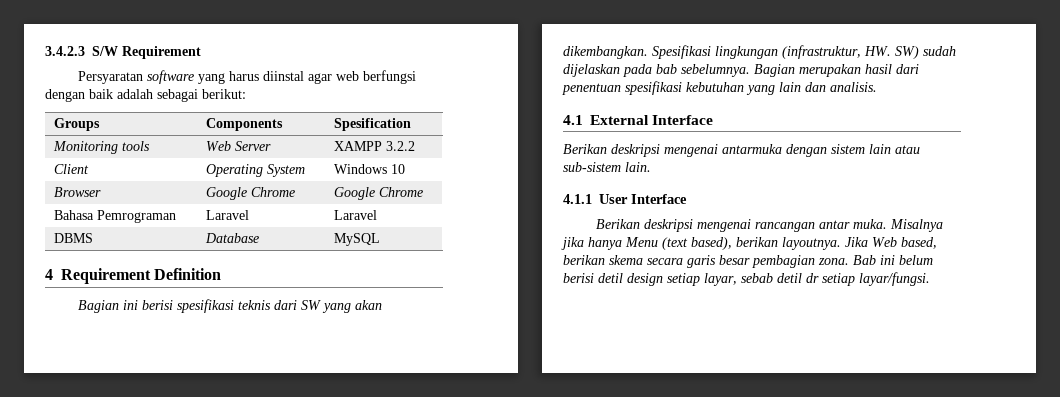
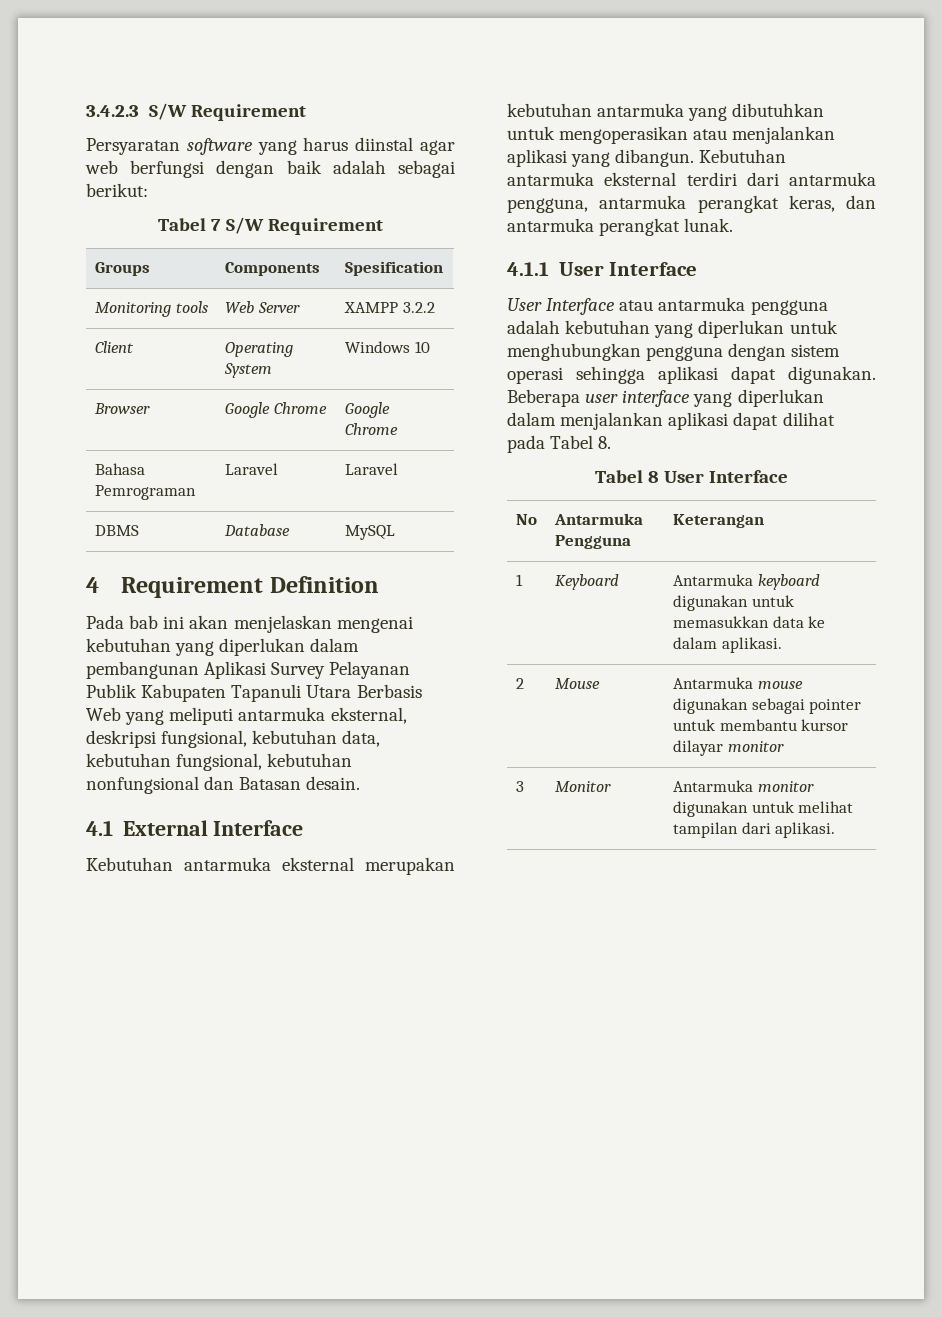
(246, 94) none -> [158,217,383,235] // Tabel 7 S/W Requirement
[78,299,383,313] [563,45,956,59] [563,64,919,77] [562,81,877,95] [563,115,714,125] [563,144,920,157] [563,162,651,172] [563,194,687,204] [596,219,944,232] [561,237,937,250] [563,255,933,268] [563,272,930,286] Bagian ini berisi spesifikasi teknis dari SW yang akan dikembangkan. Spesifikasi lingkungan (infrastruktur, HW. SW) sudah dijelaskan pada bab sebelumnya. Bagian merupakan hasil dari penentuan spesifikasi kebutuhan yang lain dan analisis. // 4.1 External Interface // Berikan deskripsi mengenai antarmuka dengan sistem lain atau sub-sistem lain. // 4.1.1 User Interface // Berikan deskripsi mengenai rancangan antar muka. Misalnya jika hanya Menu (text based), berikan layoutnya. Jika Web based, berikan skema secara garis besar pembagian zona. Bab ini belum berisi detil design setiap layar, sebab detil dr setiap layar/fungsi. -> [86,615,413,633] [86,638,360,656] [86,661,411,679] [86,684,422,702] [86,707,407,725] [86,730,381,748] [86,753,353,771] [86,776,361,794] [86,820,304,836] [86,857,455,875] [507,103,825,121] [507,126,836,144] [507,149,787,167] [507,172,876,186] [507,195,876,213] [507,218,734,236] [507,262,698,276] [507,297,828,315] [507,320,838,338] [507,343,841,361] [507,366,876,384] [507,389,824,407] [507,412,835,430] [507,435,612,453] [594,470,789,483] [515,514,537,525] [553,513,643,525] [554,535,631,549] [672,514,764,528] [515,574,523,586] [554,574,619,590] [672,574,820,590] [672,595,794,611] [672,616,826,628] [672,637,782,653] [515,678,524,689] [554,678,600,689] [672,677,803,689] [672,698,862,714] [672,719,849,731] [672,740,784,756] [515,781,524,792] [554,781,611,792] [672,780,814,792] [672,801,854,817] [672,822,836,838] Pada bab ini akan menjelaskan mengenai kebutuhan yang diperlukan dalam pembangunan Aplikasi Survey Pelayanan Publik Kabupaten Tapanuli Utara Berbasis Web yang meliputi antarmuka eksternal, deskripsi fungsional, kebutuhan data, kebutuhan fungsional, kebutuhan nonfungsional dan Batasan desain. // 4.1 External Interface // Kebutuhan antarmuka eksternal merupakan kebutuhan antarmuka yang dibutuhkan untuk mengoperasikan atau menjalankan aplikasi yang dibangun. Kebutuhan antarmuka eksternal terdiri dari antarmuka pengguna, antarmuka perangkat keras, dan antarmuka perangkat lunak. // 4.1.1 User Interface // User Interface atau antarmuka pengguna adalah kebutuhan yang diperlukan untuk menghubungkan pengguna dengan sistem operasi sehingga aplikasi dapat digunakan. Beberapa user interface yang diperlukan dalam menjalankan aplikasi dapat dilihat pada Tabel 8. // Tabel 8 User Interface // No | Antarmuka Pengguna | Keterangan // 1 | Keyboard | Antarmuka keyboard digunakan untuk memasukkan data ke dalam aplikasi. // 2 | Mouse | Antarmuka mouse digunakan sebagai pointer untuk membantu kursor dilayar monitor // 3 | Monitor | Antarmuka monitor digunakan untuk melihat tampilan dari aplikasi.

